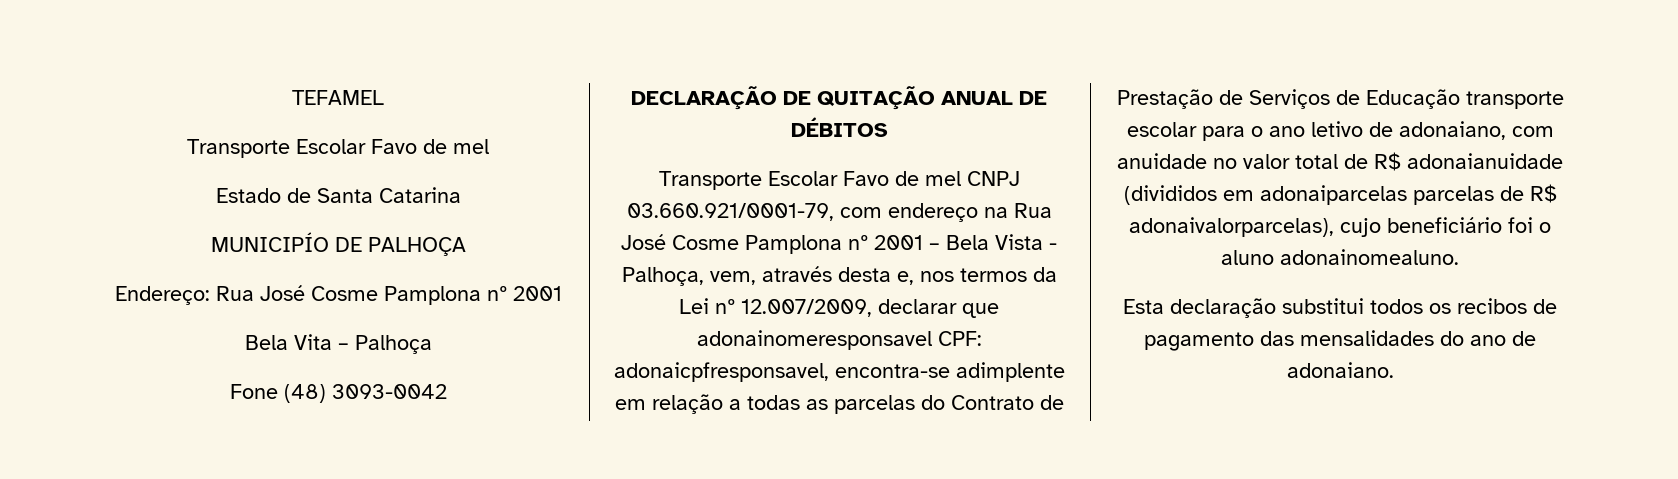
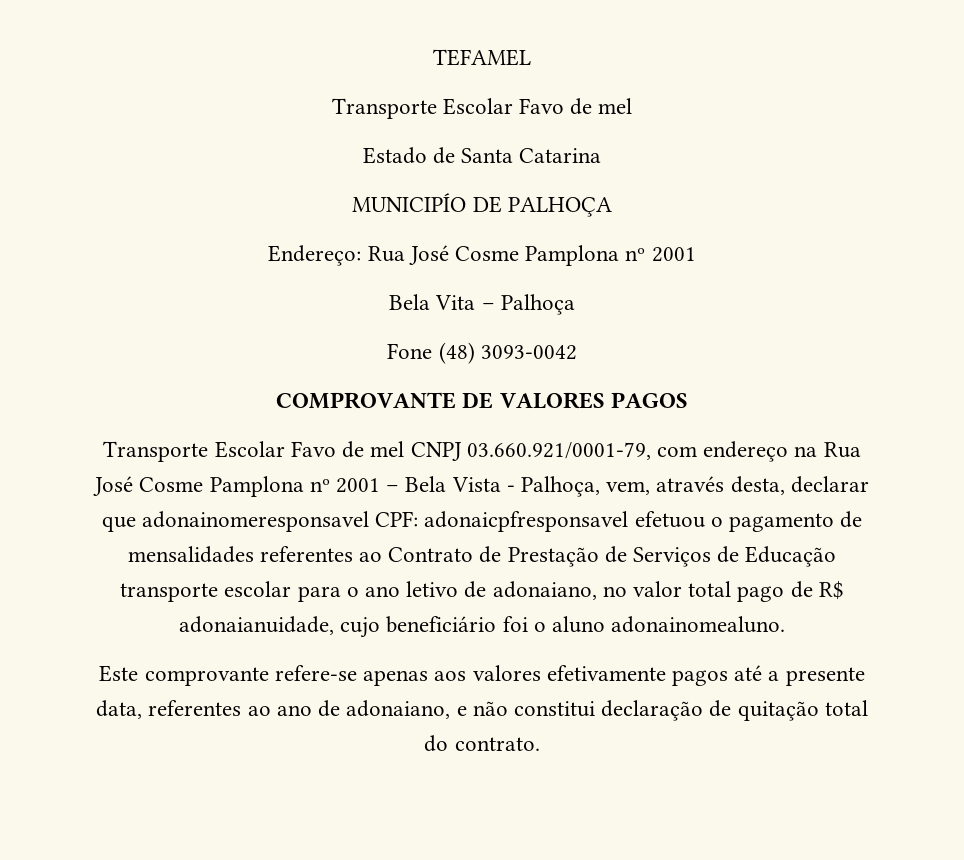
[631,86,1047,110] [790,117,888,137] DECLARAÇÃO DE QUITAÇÃO ANUAL DE DÉBITOS -> [276,392,688,409] COMPROVANTE DE VALORES PAGOS
[837,267,1057,285] [679,298,999,318] [696,330,982,350] [613,362,1065,382] [614,394,945,414] desta e, nos termos da Lei nº 12.007/2009, declarar que adonainomeresponsavel CPF: adonaicpfresponsavel, encontra-se adimplente em relação a todas as parcelas do -> [730,476,869,495] [101,511,863,532] [127,546,382,563] desta, declarar que adonainomeresponsavel CPF: adonaicpfresponsavel efetuou o pagamento de mensalidades referentes ao
[1511,126,1554,137] [1117,153,1207,169] com anuidade -> (597, 590) none
[1344,152,1563,171] [1123,184,1557,205] [1129,217,1334,237] de R$ adonaianuidade (divididos em adonaiparcelas parcelas de R$ adonaivalorparcelas), -> [737,581,844,602] [178,616,334,635] pago de R$ adonaianuidade,
[1123,298,1557,318] [1144,330,1536,351] [1286,362,1394,378] Esta declaração substitui todos os recibos de pagamento das mensalidades do ano de adonaiano. -> [99,665,865,686] [96,700,868,721] [424,735,540,752] Este comprovante refere-se apenas aos valores efetivamente pagos até a presente data, referentes ao ano de adonaiano, e não constitui declaração de quitação total do contrato.

